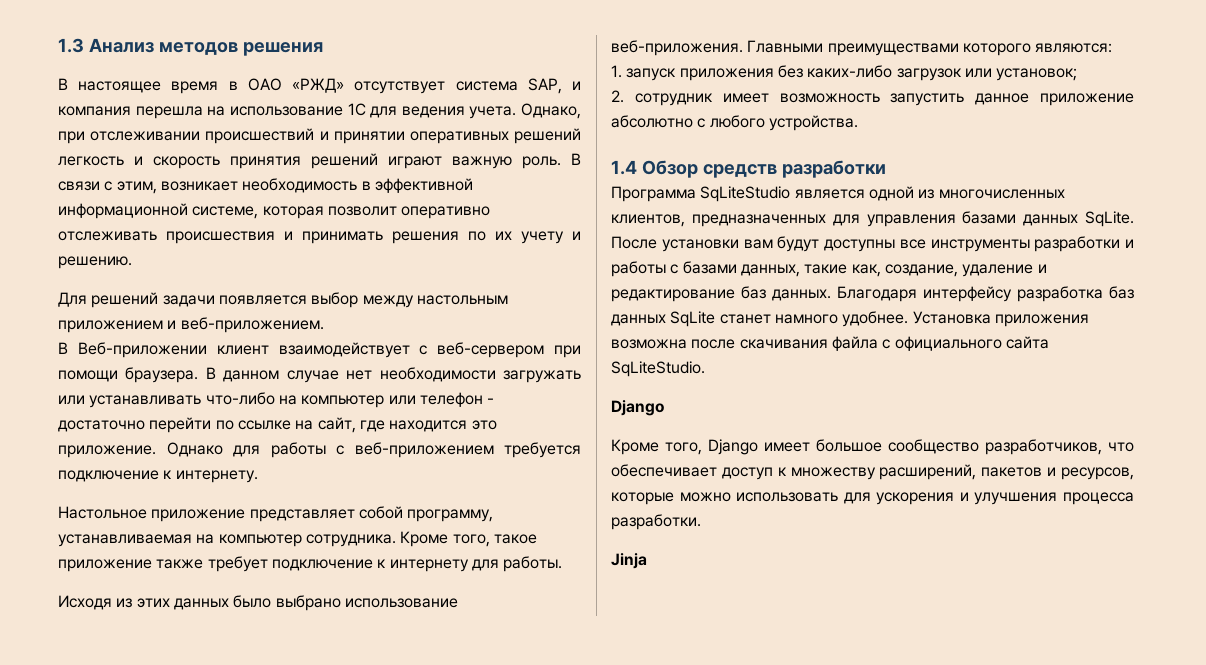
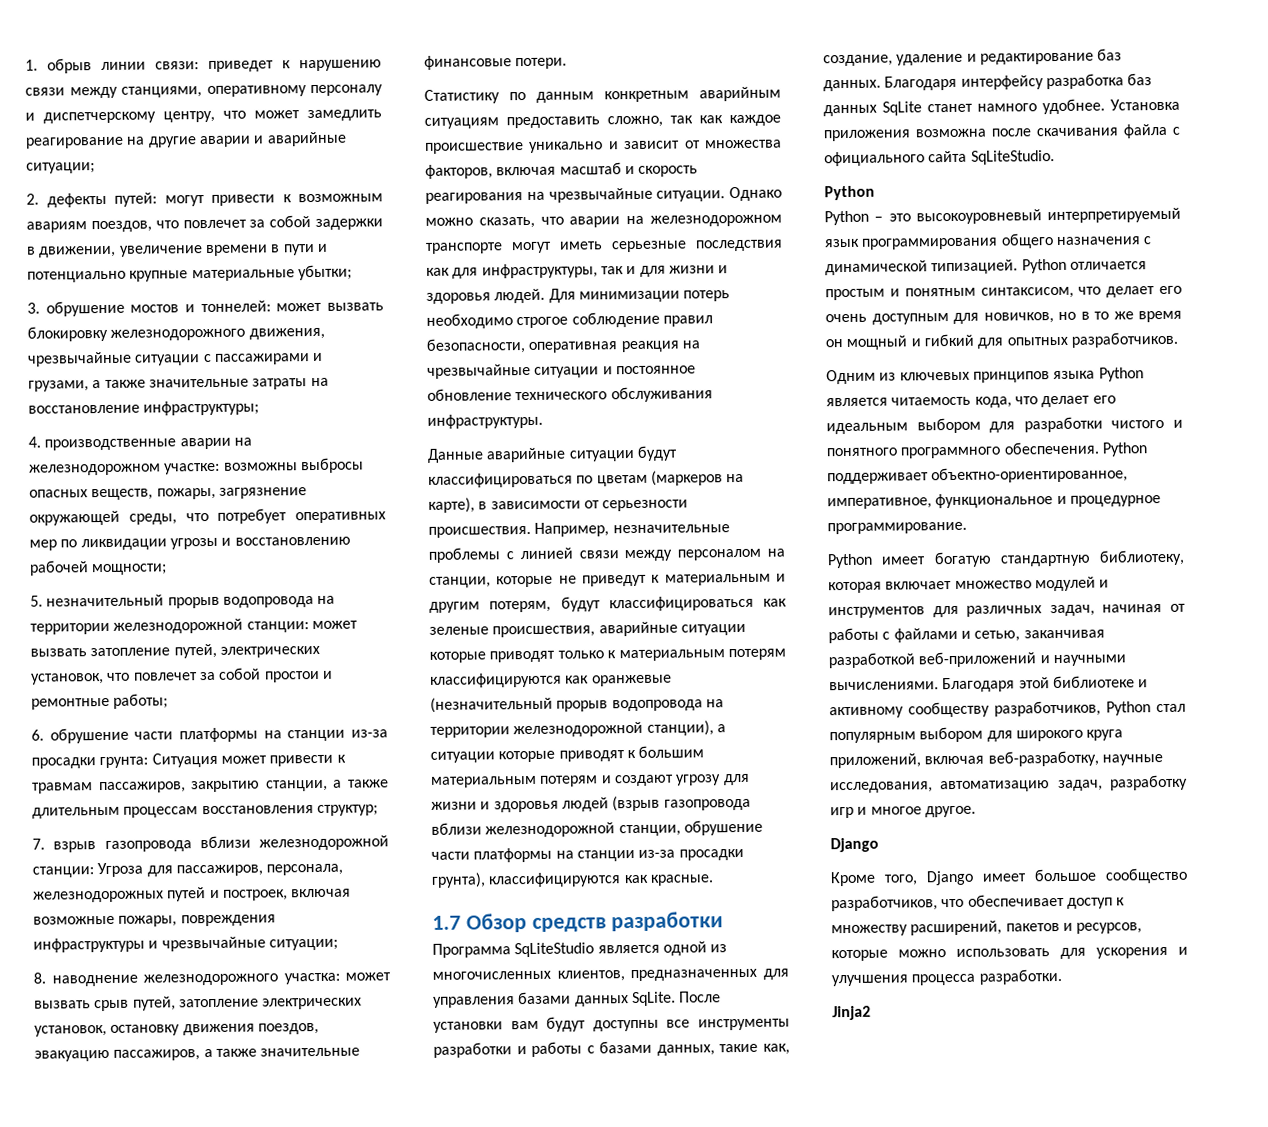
[58,38,323,56] [58,78,581,94] [58,103,581,119] [58,128,582,144] [58,153,581,169] [58,178,473,194] [58,203,491,219] [58,231,581,244] [58,256,132,269] [58,292,508,308] [58,317,324,333] [58,342,581,358] [58,367,581,383] [58,392,495,408] [58,417,497,433] [58,442,581,458] [58,470,258,483] [58,506,494,522] [58,531,537,547] [58,556,563,572] [58,595,458,611] [611,40,1113,56] [611,65,1078,81] [611,90,1134,106] [611,115,858,131] [611,160,637,175] 1.3 Анализ методов решения // В настоящее время в ОАО «РЖД» отсутствует система SAP, и компания перешла на использование 1С для ведения учета. Однако, при отслеживании происшествий и принятии оперативных решений легкость и скорость принятия решений играют важную роль. В связи с этим, возникает необходимость в эффективной информационной системе, которая позволит оперативно отслеживать происшествия и принимать решения по их учету и решению. // Для решений задачи появляется выбор между настольным приложением и веб-приложением. // В Веб-приложении клиент взаимодействует с веб-сервером при помощи браузера. В данном случае нет необходимости загружать или устанавливать что-либо на компьютер или телефон - достаточно перейти по ссылке на сайт, где находится это приложение. Однако для работы с веб-приложением требуется подключение к интернету. // Настольное приложение представляет собой программу, устанавливаемая на компьютер сотрудника. Кроме того, такое приложение также требует подключение к интернету для работы. // Исходя из этих данных было выбрано использование веб-приложения. Главными преимуществами которого являются: // 1. запуск приложения без каких-либо загрузок или установок; // 2. сотрудник имеет возможность запустить данное приложение абсолютно с любого устройства. // 1.4 -> [25,58,382,74] [25,84,383,99] [25,109,382,124] [25,131,347,149] [26,162,95,174] [26,192,383,208] [26,215,384,233] [26,243,328,258] [27,264,352,283] [27,300,385,317] [27,325,325,342] [27,351,324,367] [28,377,329,392] [28,400,260,416] [28,436,252,451] [29,457,364,476] [29,487,307,501] [29,508,386,526] [29,536,351,551] [29,560,168,576] [30,594,336,609] [30,618,358,635] [30,643,320,659] [31,667,333,685] [31,693,169,710] [31,727,389,744] [31,752,346,769] [32,779,390,794] [32,804,378,819] [32,835,389,853] [32,862,344,878] [33,887,352,903] [33,914,276,927] [33,936,338,953] [33,972,391,987] [34,996,363,1012] [34,1022,319,1037] [34,1047,361,1062] [424,55,568,70] [424,86,781,104] [424,114,781,129] [425,139,782,154] [425,162,699,179] [425,186,782,204] [425,214,782,229] [425,239,783,254] [426,263,729,279] [426,288,731,304] [426,311,713,329] [426,338,700,354] [427,363,696,379] [427,386,713,403] [427,413,543,429] [427,445,678,463] [428,470,745,488] [428,497,689,513] [428,522,730,538] [428,547,785,563] [429,573,786,588] [429,595,787,613] [429,621,746,638] [429,648,786,663] [430,672,672,688] [430,696,724,713] [430,720,726,738] [430,745,705,763] [431,773,750,788] [431,795,751,813] [431,819,763,838] [431,847,744,863] [431,872,714,888] [432,915,461,930] 1. обрыв линии связи: приведет к нарушению связи между станциями, оперативному персоналу и диспетчерскому центру, что может замедлить реагирование на другие аварии и аварийные ситуации; // 2. дефекты путей: могут привести к возможным авариям поездов, что повлечет за собой задержки в движении, увеличение времени в пути и потенциально крупные материальные убытки; // 3. обрушение мостов и тоннелей: может вызвать блокировку железнодорожного движения, чрезвычайные ситуации с пассажирами и грузами, а также значительные затраты на восстановление инфраструктуры; // 4. производственные аварии на железнодорожном участке: возможны выбросы опасных веществ, пожары, загрязнение окружающей среды, что потребует оперативных мер по ликвидации угрозы и восстановлению рабочей мощности; // 5. незначительный прорыв водопровода на территории железнодорожной станции: может вызвать затопление путей, электрических установок, что повлечет за собой простои и ремонтные работы; // 6. обрушение части платформы на станции из-за просадки грунта: Ситуация может привести к травмам пассажиров, закрытию станции, а также длительным процессам восстановления структур; // 7. взрыв газопровода вблизи железнодорожной станции: Угроза для пассажиров, персонала, железнодорожных путей и построек, включая возможные пожары, повреждения инфраструктуры и чрезвычайные ситуации; // 8. наводнение железнодорожного участка: может вызвать срыв путей, затопление электрических установок, остановку движения поездов, эвакуацию пассажиров, а также значительные финансовые потери. // Статистику по данным конкретным аварийным ситуациям предоставить сложно, так как каждое происшествие уникально и зависит от множества факторов, включая масштаб и скорость реагирования на чрезвычайные ситуации. Однако можно сказать, что аварии на железнодорожном транспорте могут иметь серьезные последствия как для инфраструктуры, так и для жизни и здоровья людей. Для минимизации потерь необходимо строгое соблюдение правил безопасности, оперативная реакция на чрезвычайные ситуации и постоянное обновление технического обслуживания инфраструктуры. // Данные аварийные ситуации будут классифицироваться по цветам (маркеров на карте), в зависимости от серьезности происшествия. Например, незначительные проблемы с линией связи между персоналом на станции, которые не приведут к материальным и другим потерям, будут классифицироваться как зеленые происшествия, аварийные ситуации которые приводят только к материальным потерям классифицируются как оранжевые (незначительный прорыв водопровода на территории железнодорожной станции), а ситуации которые приводят к большим материальным потерям и создают угрозу для жизни и здоровья людей (взрыв газопровода вблизи железнодорожной станции, обрушение части платформы на станции из-за просадки грунта), классифицируются как красные. // 1.7
(705, 369) none -> [824,185,875,201] [824,207,1181,226] [824,233,1153,250] [825,258,1147,276] [825,285,1182,301] [825,310,1182,325] [825,331,1178,350] [826,367,1144,385] [826,395,1116,408] [826,416,1183,435] [826,441,1148,459] [827,466,1129,485] [827,493,1161,510] [827,521,967,535] [827,549,1185,569] [828,576,1110,594] [828,603,1186,619] [828,627,1105,644] [828,651,1126,669] [829,675,1149,693] [829,700,1186,719] [829,726,1124,744] [829,750,1163,769] [830,774,1188,794] [830,805,976,819] // Python // Python – это высокоуровневый интерпретируемый язык программирования общего назначения с динамической типизацией. Python отличается простым и понятным синтаксисом, что делает его очень доступным для новичков, но в то же время он мощный и гибкий для опытных разработчиков. // Одним из ключевых принципов языка Python является читаемость кода, что делает его идеальным выбором для разработки чистого и понятного программного обеспечения. Python поддерживает объектно-ориентированное, императивное, функциональное и процедурное программирование. // Python имеет богатую стандартную библиотеку, которая включает множество модулей и инструментов для различных задач, начиная от работы с файлами и сетью, заканчивая разработкой веб-приложений и научными вычислениями. Благодаря этой библиотеке и активному сообществу разработчиков, Python стал популярным выбором для широкого круга приложений, включая веб-разработку, научные исследования, автоматизацию задач, разработку игр и многое другое.
[611,553,647,569] Jinja -> [832,1005,871,1021] Jinja2

